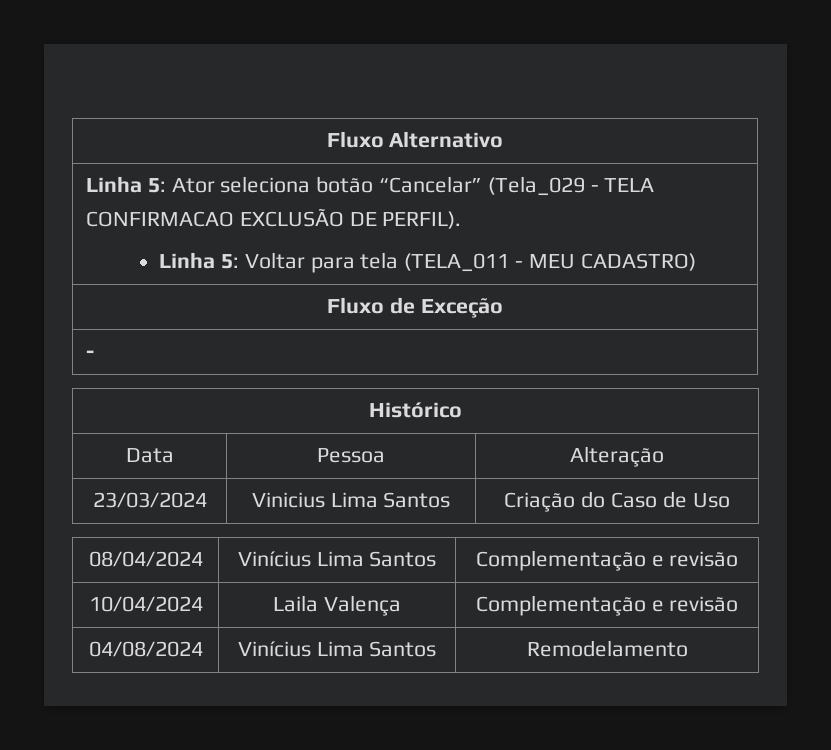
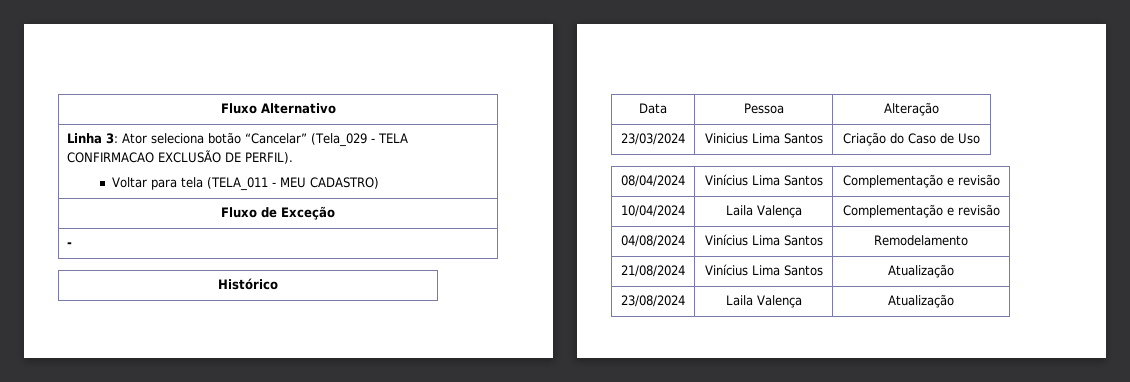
[147,178,166,193] 5: -> [106,133,119,144] 3:
[159,252,239,269] Linha 5: -> (294, 158) none
(688, 648) none -> [621,265,685,277] [704,264,823,276] [888,264,954,278] [621,295,685,307] [725,295,802,308] [888,294,954,308] // 21/08/2024 | Vinícius Lima Santos | Atualização // 23/08/2024 | Laila Valença | Atualização

